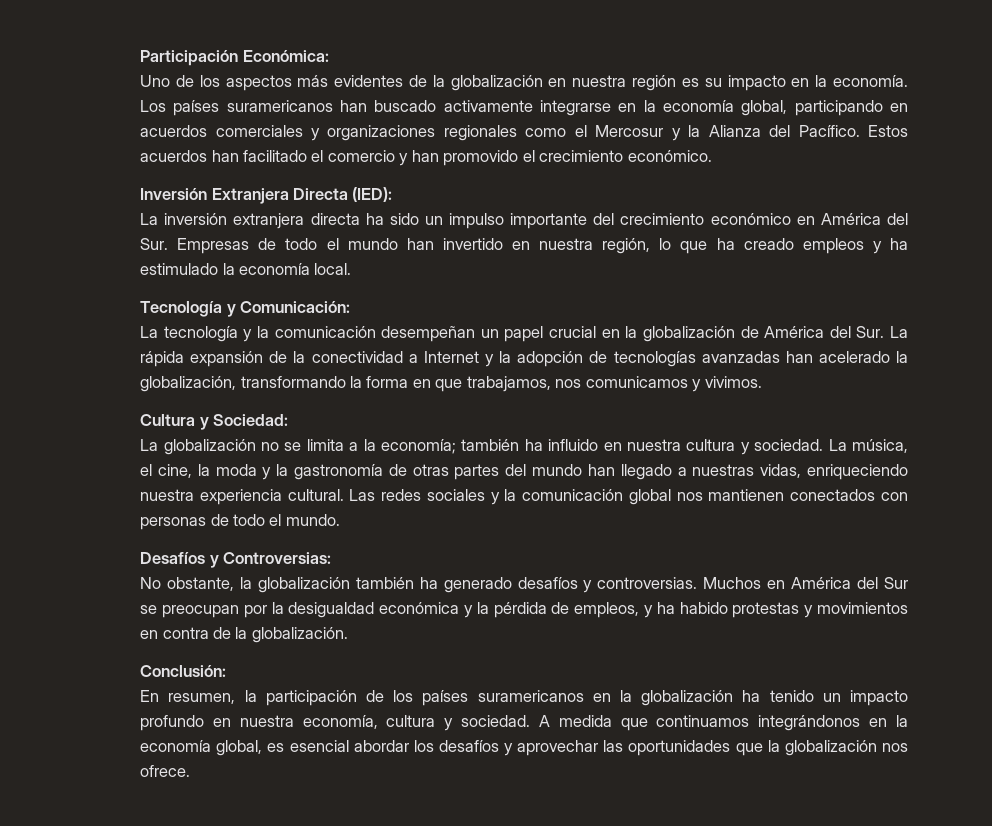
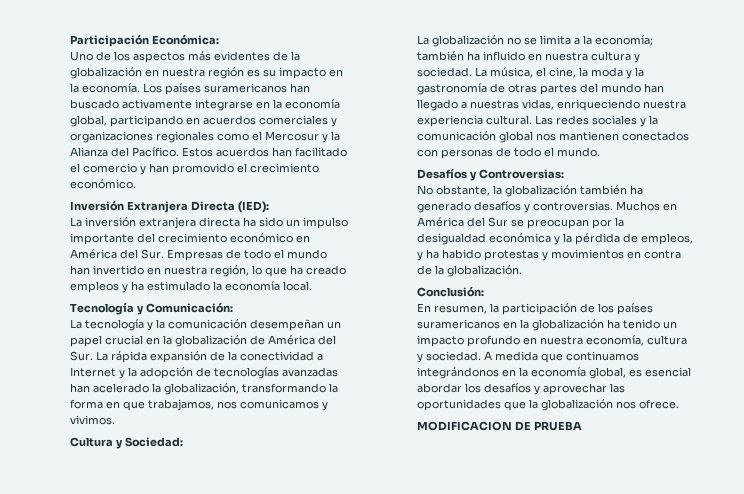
(191, 771) none -> [417,421,583,431] // MODIFICACION DE PRUEBA

